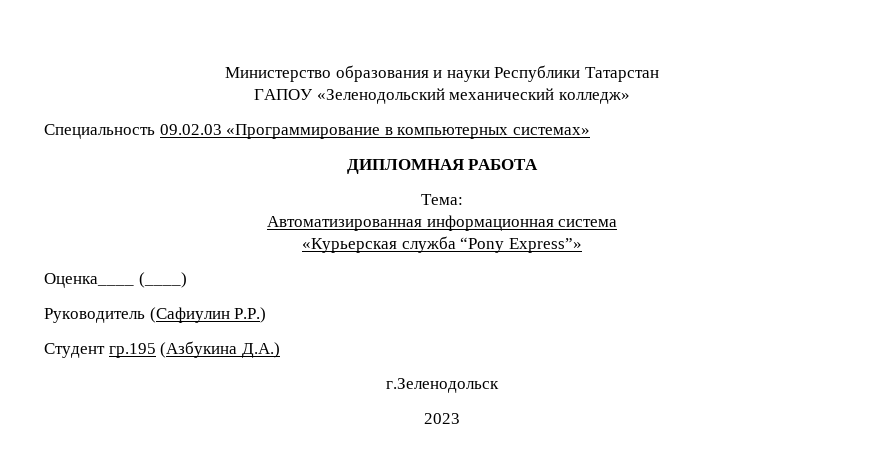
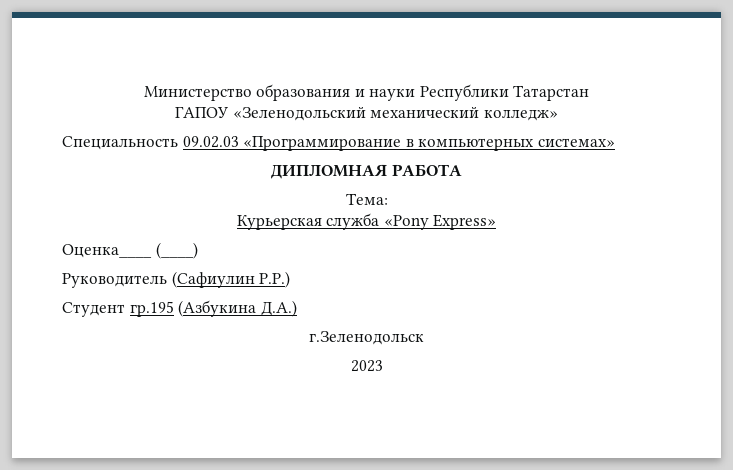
[266,215,618,231] [302,236,582,253] Автоматизированная информационная система // «Курьерская служба “Pony Express”» -> [236,213,497,230] Курьерская служба «Pony Express»

